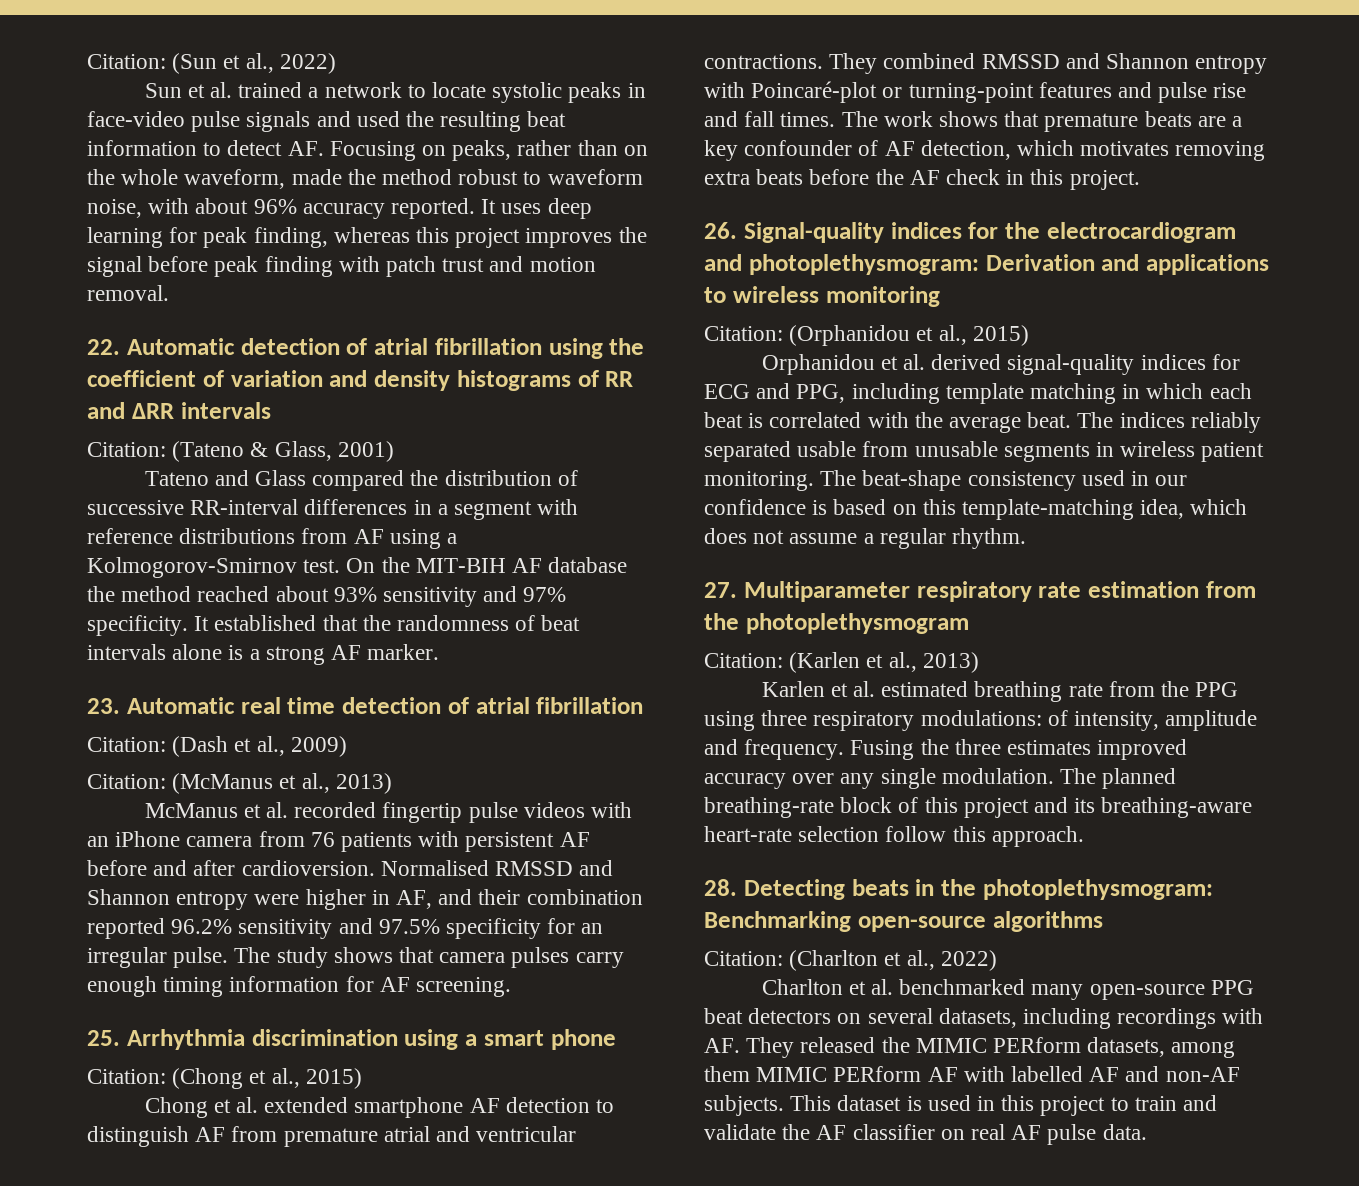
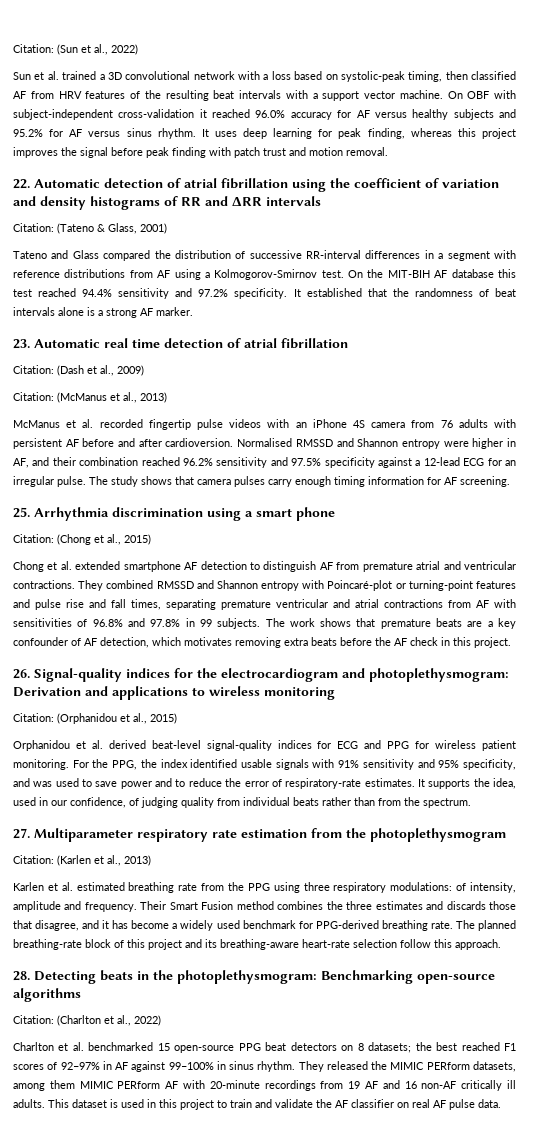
[324,82,646,103] [87,111,567,132] [87,140,648,161] [87,169,643,189] [87,198,476,219] network to locate systolic peaks in face-video pulse signals and used the resulting beat information to detect AF. Focusing on peaks, rather than on the whole waveform, made the method robust to waveform noise, with about 96% accuracy reported. -> [107,71,516,82] [13,90,516,101] [13,109,517,120] [13,128,196,139] 3D convolutional network with a loss based on systolic-peak timing, then classified AF from HRV features of the resulting beat intervals with a support vector machine. On OBF with subject-independent cross-validation it reached 96.0% accuracy for AF versus healthy subjects and 95.2% for AF versus sinus rhythm.
[87,586,567,607] the method reached about 93% sensitivity and 97% -> [497,269,516,278] [13,288,229,299] this test reached 94.4% sensitivity and 97.2%
(181, 839) none -> [352,420,365,428] 4S
[341,832,413,852] patients -> [458,419,488,428] adults
[87,918,165,939] reported -> [141,457,180,466] reached
(542, 928) none -> [377,457,485,468] against a 12-lead ECG
[780,112,836,127] times. -> [131,599,516,610] [13,618,261,629] times, separating premature ventricular and atrial contractions from AF with sensitivities of 96.8% and 97.8% in 99 subjects.
(1002, 362) none -> [151,740,201,749] beat-level
[796,383,1252,404] [704,412,1261,433] [704,441,1265,462] [704,470,1188,491] [704,499,1248,520] [704,528,1027,549] PPG, including template matching in which each beat is correlated with the average beat. The indices reliably separated usable from unusable segments in wireless patient monitoring. The beat-shape consistency used in our confidence is based on this template-matching idea, which does not assume a regular rhythm. -> [387,740,516,751] [13,759,516,770] [13,778,517,789] [13,797,471,808] PPG for wireless patient monitoring. For the PPG, the index identified usable signals with 91% sensitivity and 95% specificity, and was used to save power and to reduce the error of respiratory-rate estimates. It supports the idea, used in our confidence, of judging quality from individual beats rather than from the spectrum.
[850,739,1188,760] [704,768,1054,789] Fusing the three estimates improved accuracy over any single modulation. -> [140,901,516,910] [13,920,453,931] Their Smart Fusion method combines the three estimates and discards those that disagree, and it has become a widely used benchmark for PPG-derived breathing rate.
[1031,984,1084,1000] many -> [157,1043,170,1051] 15
[867,1008,1264,1029] [704,1038,740,1053] several datasets, including recordings with AF. -> [357,1042,516,1053] [13,1061,296,1072] 8 datasets; the best reached F1 scores of 92–97% in AF against 99–100% in sinus rhythm.
[1011,1066,1240,1082] [704,1095,784,1116] labelled AF and non-AF subjects. -> [209,1080,517,1091] [13,1099,45,1108] 20-minute recordings from 19 AF and 16 non-AF critically ill adults.

